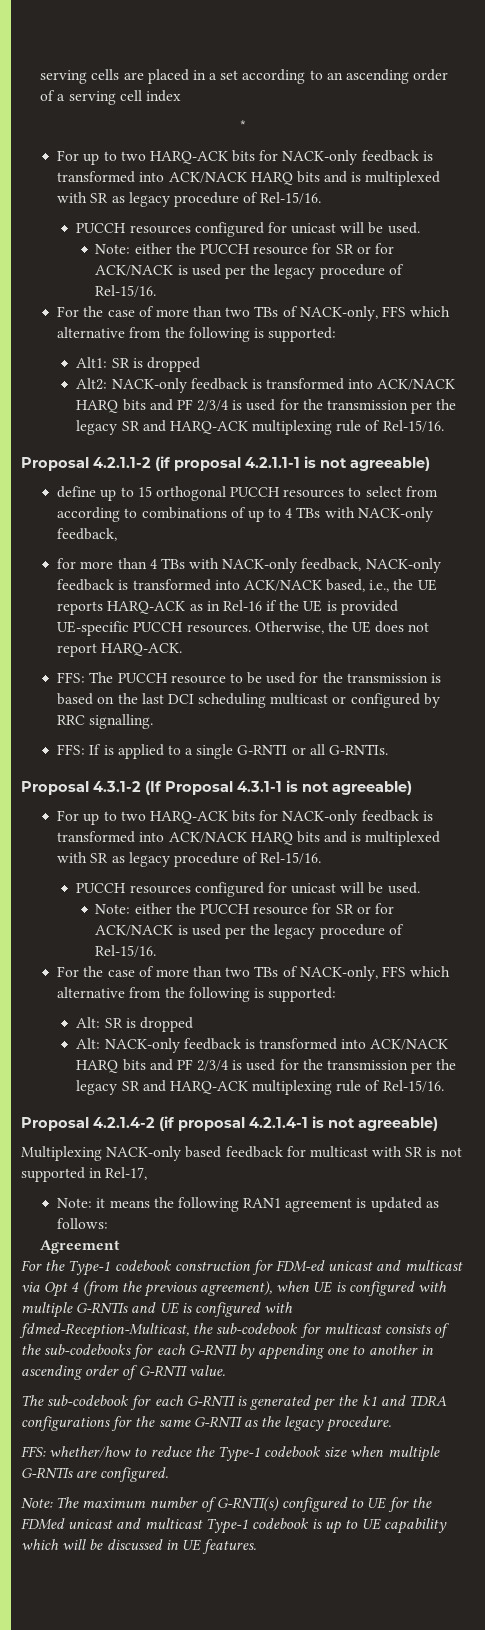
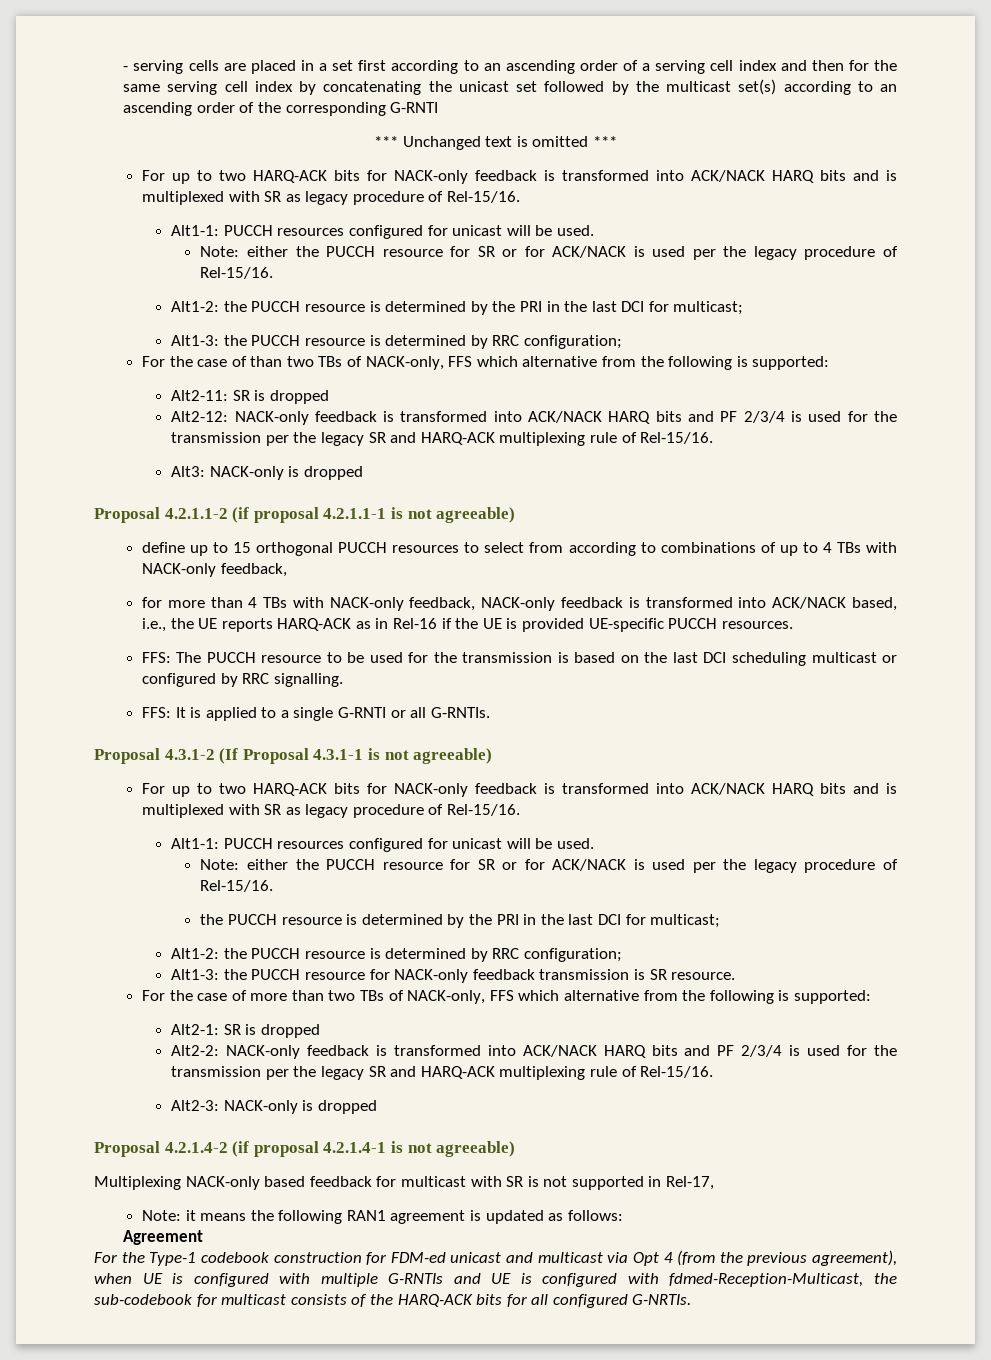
(40, 77) none -> [123,66,129,71] -
(239, 75) none -> [358,60,387,71] first
[239,120,246,131] // * -> [780,60,897,71] [123,79,898,95] [123,102,439,116] [374,136,617,150] and then for the same serving cell index by concatenating the unicast set followed by the multicast set(s) according to an ascending order of the corresponding G-RNTI // *** Unchanged text is omitted ***
(322, 198) none -> [171,225,220,236] Alt1-1:
[57,306,189,317] // For the case of more -> [171,301,744,315] [171,335,622,349] [141,356,247,367] // Alt1-2: the PUCCH resource is determined by the PRI in the last DCI for multicast; // Alt1-3: the PUCCH resource is determined by RRC configuration; // For the case of
[76,357,200,372] [76,378,108,390] Alt1: SR is dropped // Alt2: -> [171,390,329,404] [171,411,229,422] Alt2-11: SR is dropped // Alt2-12:
(444, 426) none -> [171,466,363,480] // Alt3: NACK-only is dropped
[254,621,430,634] [57,643,183,657] Otherwise, the UE does not report HARQ-ACK. -> (793, 625) none
[89,744,102,755] If -> [175,707,186,718] It
(322, 858) none -> [171,838,220,849] Alt1-1:
(157, 951) none -> [200,914,721,928] [171,948,622,962] [171,969,736,983] // the PUCCH resource is determined by the PRI in the last DCI for multicast; // Alt1-2: the PUCCH resource is determined by RRC configuration; // Alt1-3: the PUCCH resource for NACK-only feedback transmission is SR resource.
[76,1017,193,1032] [76,1038,101,1049] Alt: SR is dropped // Alt: -> [171,1024,320,1038] [171,1045,220,1056] Alt2-1: SR is dropped // Alt2-2:
(444, 1086) none -> [171,1100,377,1114] // Alt2-3: NACK-only is dropped
[44,1344,434,1360] [21,1365,225,1380] [21,1395,448,1411] [21,1416,392,1432] [21,1446,440,1462] [21,1467,169,1482] [21,1497,432,1512] [21,1518,447,1534] [21,1539,257,1554] sub-codebooks for each G-RNTI by appending one to another in ascending order of G-RNTI value. // The sub-codebook for each G-RNTI is generated per the k1 and TDRA configurations for the same G-RNTI as the legacy procedure. // FFS: whether/how to reduce the Type-1 codebook size when multiple G-RNTIs are configured. // Note: The maximum number of G-RNTI(s) configured to UE for the FDMed unicast and multicast Type-1 codebook is up to UE capability which will be discussed in UE features. -> [397,1294,692,1308] HARQ-ACK bits for all configured G-NRTIs.

